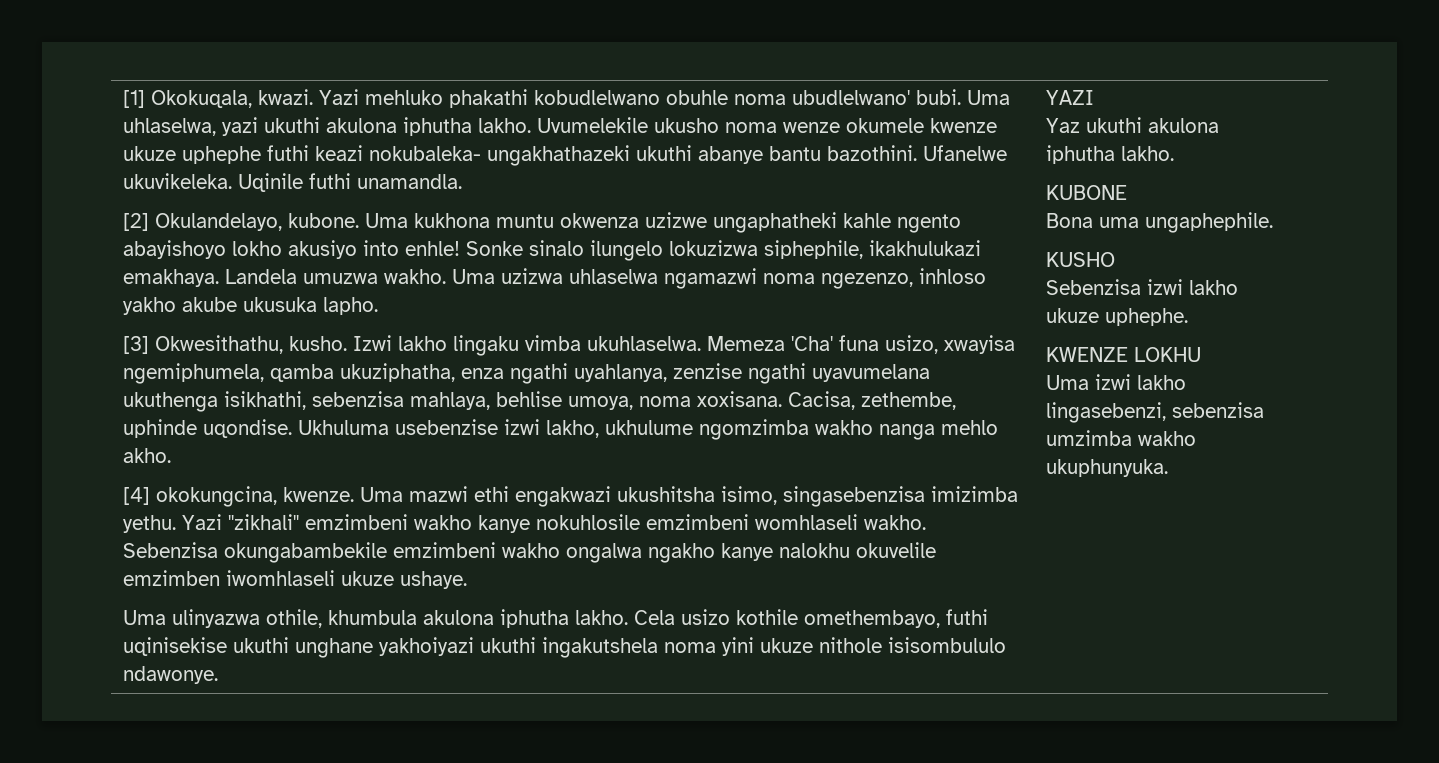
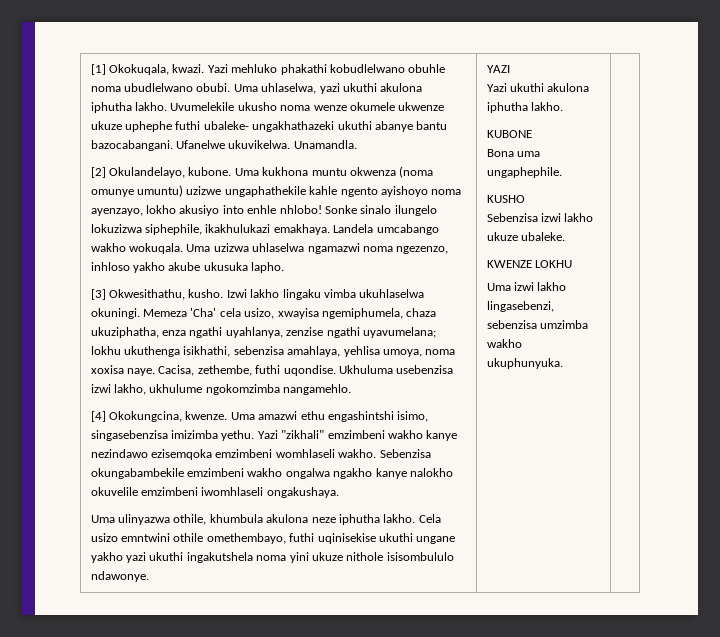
[792,89,962,105] ubudlelwano' bubi. -> [124,83,231,92] ubudlelwano obubi.
[930,118,998,133] kwenze -> [398,102,445,111] ukwenze
[315,145,482,161] keazi nokubaleka- -> [203,121,249,130] ubaleke-
[827,145,1008,161] [123,173,463,192] bazothini. Ufanelwe ukuvikeleka. Uqinile futhi unamandla. -> [90,140,357,151] bazocabangani. Ufanelwe ukuvikelwa. Unamandla.
[645,212,962,233] [123,240,227,259] uzizwe ungaphatheki kahle ngento abayishoyo -> [399,166,434,178] [90,185,462,197] [90,208,143,216] (noma omunye umuntu) uzizwe ungaphathekile kahle ngento ayishoyo noma ayenzayo,
[405,241,461,256] enhle! -> [247,205,322,214] enhle nhlobo!
[303,269,447,284] umuzwa wakho. -> [376,224,439,235] [90,243,184,254] umcabango wakho wokuqala.
[587,336,702,351] ukuhlaselwa. -> [359,289,425,298] [90,308,140,319] ukuhlaselwa okuningi.
[839,335,880,351] funa -> [219,308,241,317] cela
[270,364,335,382] qamba -> [406,308,437,317] chaza
[812,364,931,382] uyavumelana -> [362,327,436,338] [90,346,121,355] uyavumelana; lokhu
[410,391,783,410] mahlaya, behlise umoya, noma xoxisana. -> [287,346,456,357] [90,365,156,376] amahlaya, yehlisa umoya, noma xoxisa naye.
[123,419,198,438] uphinde -> [255,365,281,374] futhi
[395,419,499,435] usebenzise -> [396,365,454,374] usebenzisa
[699,419,999,440] [123,448,172,463] ngomzimba wakho nanga mehlo akho. -> [205,384,352,395] ngokomzimba nangamehlo.
[156,486,278,507] okokungcina, -> [109,411,183,422] Okokungcina,
[409,486,716,507] mazwi ethi engakwazi ukushitsha -> [258,411,394,422] amazwi ethu engashintshi
[536,514,641,530] nokuhlosile -> [90,449,213,460] nezindawo ezisemqoka
[779,542,937,558] [123,570,468,589] nalokhu okuvelile emzimben iwomhlaseli ukuze ushaye. -> [409,468,453,477] [90,487,339,498] nalokho okuvelile emzimbeni iwomhlaseli ongakushaya.
(495, 617) none -> [311,517,336,523] neze
[736,609,799,625] kothile -> [121,533,204,542] emntwini othile
[295,637,475,658] unghane yakhoiyazi -> [416,536,456,544] [90,552,147,563] ungane yakho yazi
[1046,118,1081,133] Yaz -> [486,83,507,92] Yazi
[1105,308,1189,326] uphephe. -> [521,232,566,241] ubaleke.

